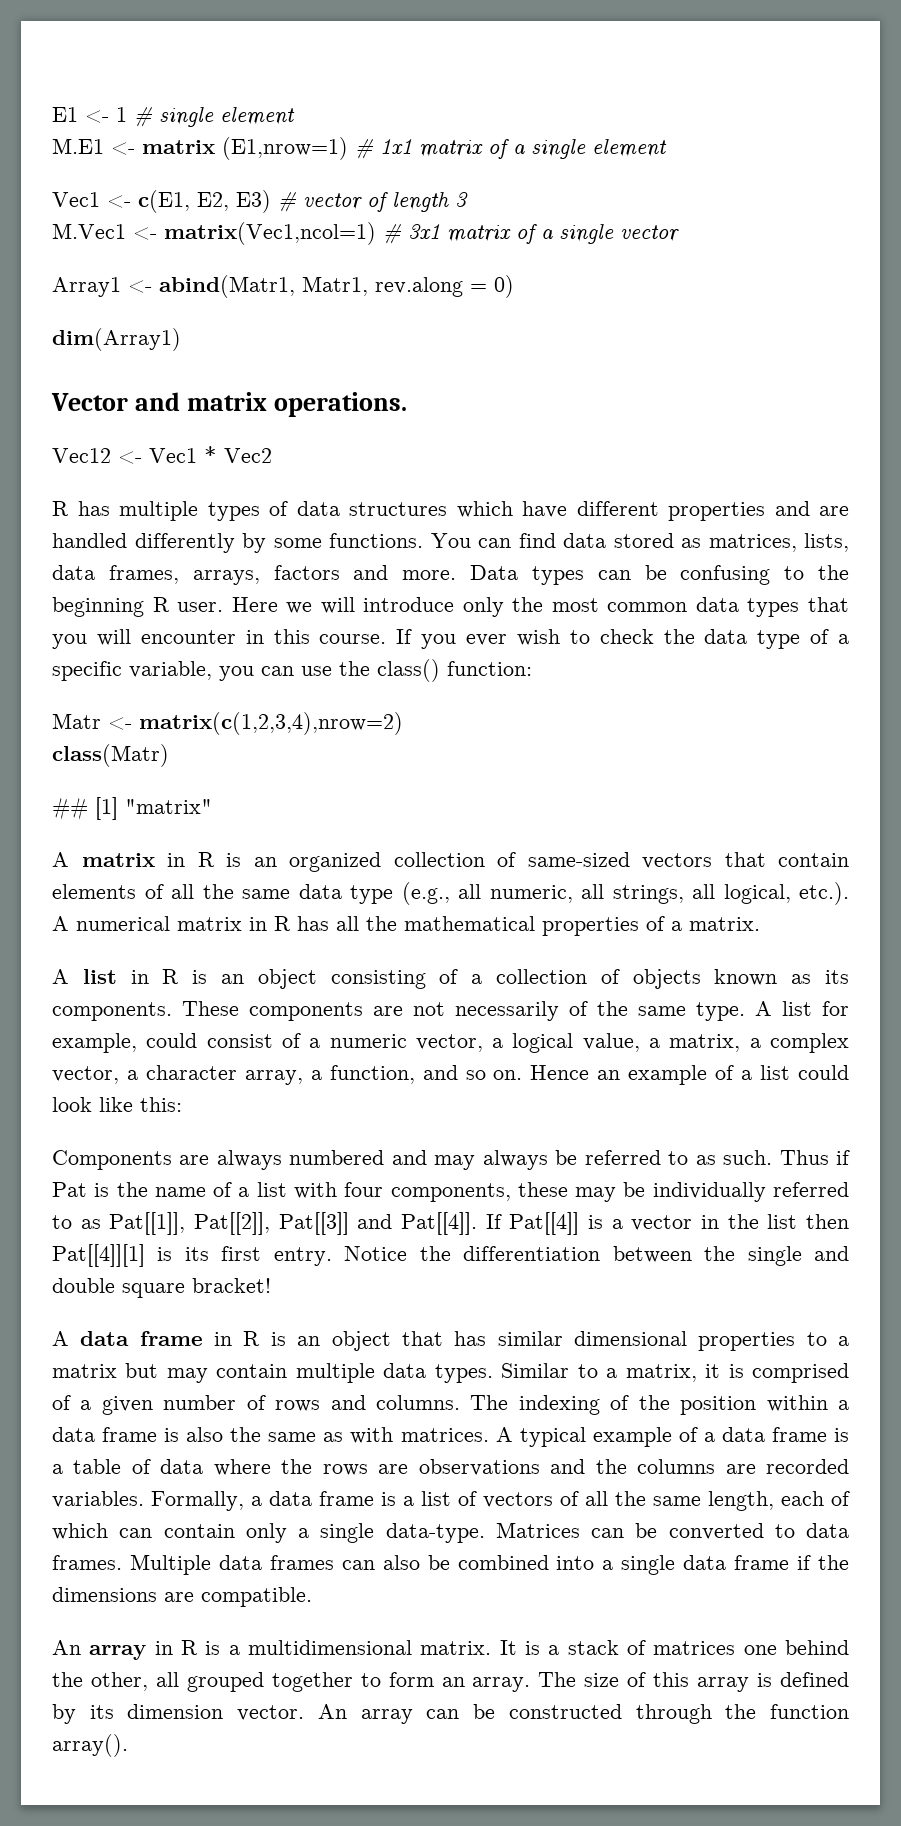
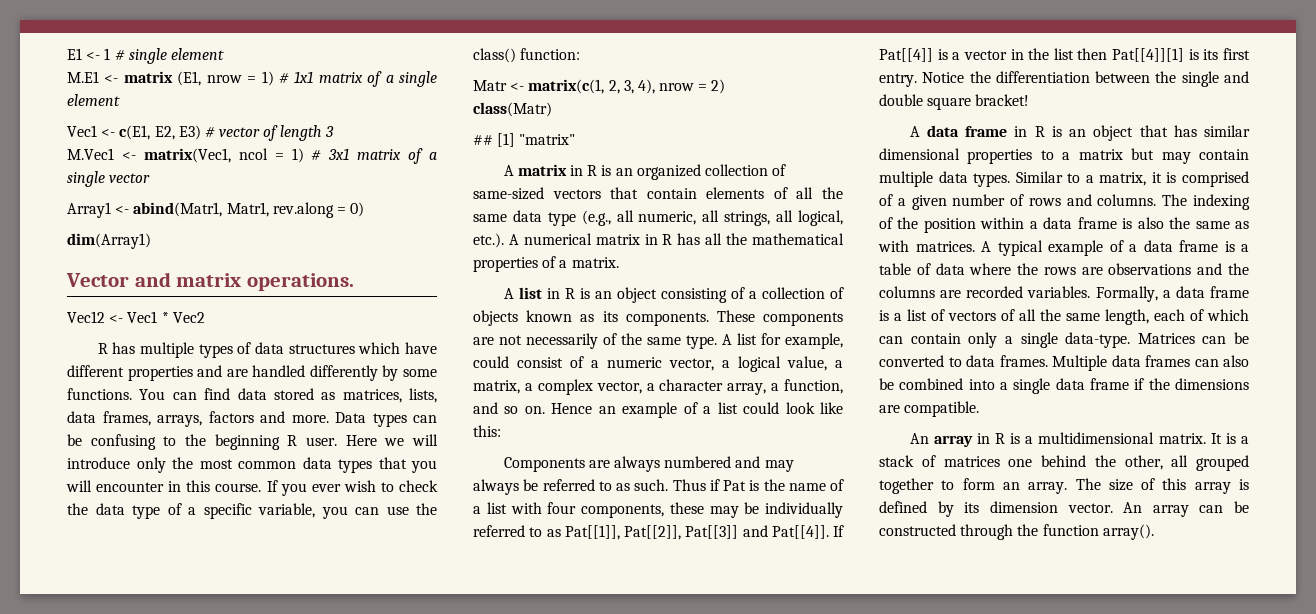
[222,137,348,160] (E1,nrow=1) -> [177,71,274,86] (E1, nrow = 1)
[164,222,376,245] matrix(Vec1,ncol=1) -> [143,148,304,163] matrix(Vec1, ncol = 1)
[139,712,403,735] matrix(c(1,2,3,4),nrow=2) -> [528,79,726,94] matrix(c(1, 2, 3, 4), nrow = 2)

